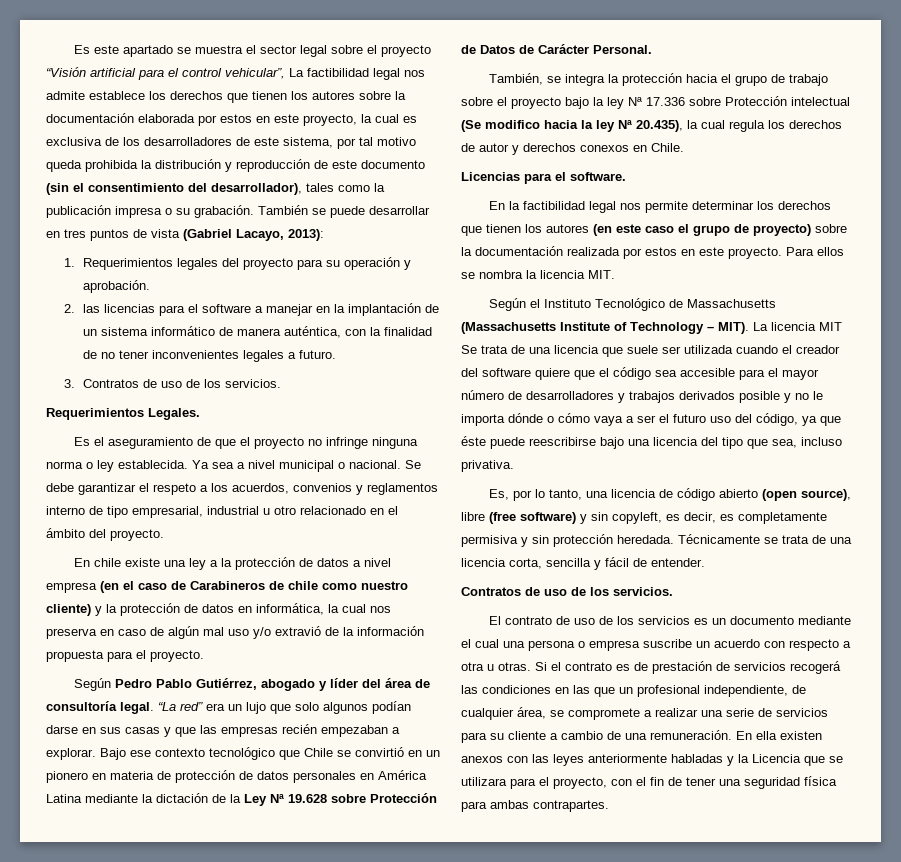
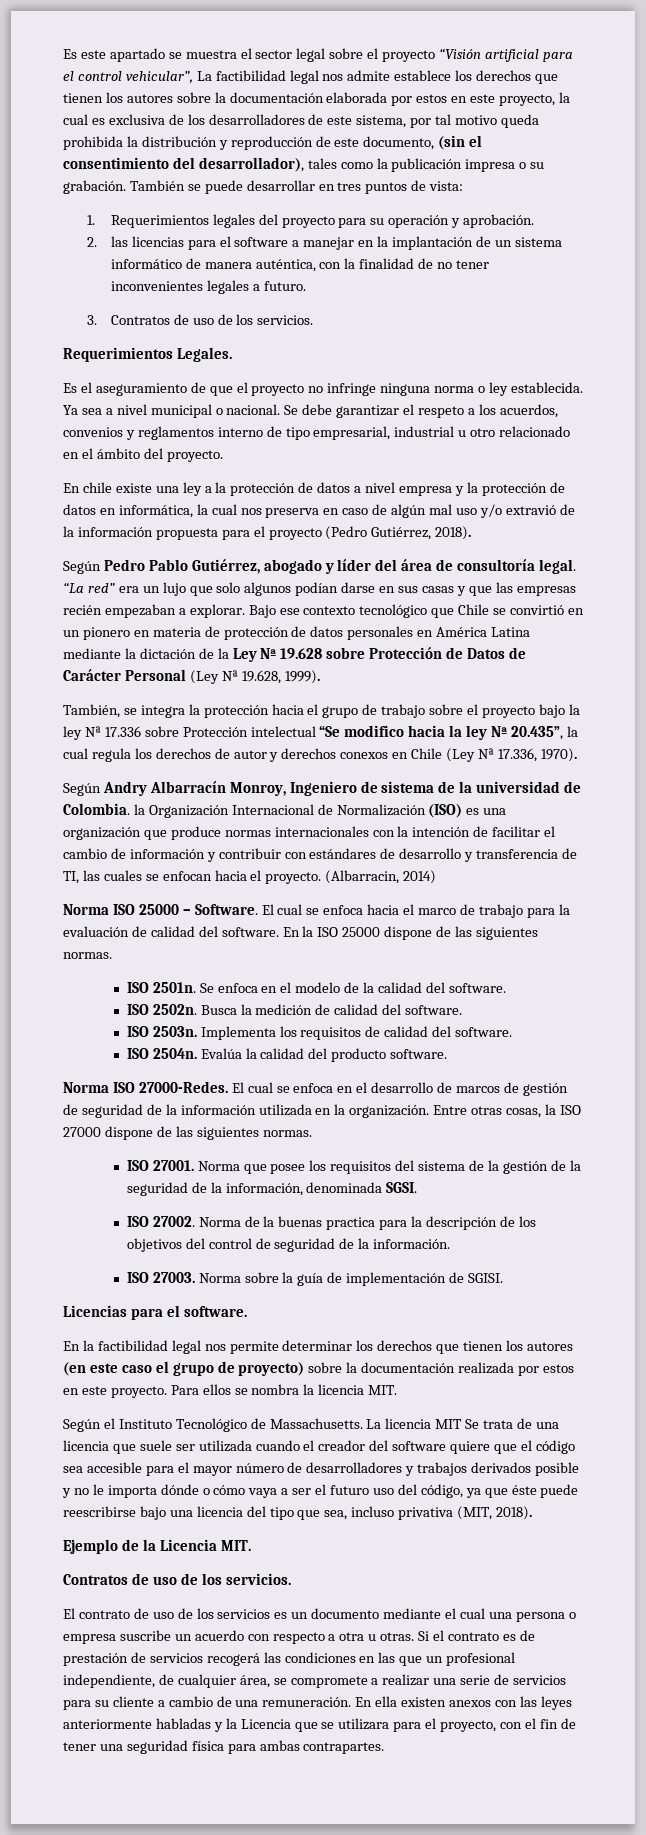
[361,160,425,169] documento -> [363,136,435,150] documento,
[151,229,324,241] vista (Gabriel Lacayo, 2013): -> [429,181,464,191] vista:
[100,581,408,593] [46,604,91,616] (en el caso de Carabineros de chile como nuestro cliente) -> (452, 491) none
[150,650,204,662] proyecto. -> [268,526,472,540] proyecto (Pedro Gutiérrez, 2018).
[593,45,652,54] Personal. -> [124,669,320,684] Personal (Ley Nª 19.628, 1999).
[461,120,481,132] (Se -> [319,725,341,737] “Se
[636,120,683,132] 20.435), -> [510,726,563,740] 20.435”,
[651,143,684,152] Chile. -> [411,748,577,762] [63,781,582,796] [63,803,507,818] [63,826,556,840] [63,848,578,862] [63,870,437,884] [63,904,570,918] [63,926,538,940] [63,952,112,959] [126,982,506,993] [126,1004,463,1015] [126,1026,513,1040] [126,1048,448,1062] [63,1081,568,1096] [63,1104,581,1118] [63,1126,312,1140] [126,1160,581,1174] [126,1182,418,1196] [126,1216,536,1230] [126,1238,451,1252] [126,1272,504,1286] Chile (Ley Nª 17.336, 1970). // Según Andry Albarracín Monroy, Ingeniero de sistema de la universidad de Colombia. la Organización Internacional de Normalización (ISO) es una organización que produce normas internacionales con la intención de facilitar el cambio de información y contribuir con estándares de desarrollo y transferencia de TI, las cuales se enfocan hacia el proyecto. (Albarracin, 2014) // Norma ISO 25000 – Software. El cual se enfoca hacia el marco de trabajo para la evaluación de calidad del software. En la ISO 25000 dispone de las siguientes normas. // ISO 2501n. Se enfoca en el modelo de la calidad del software. // ISO 2502n. Busca la medición de calidad del software. // ISO 2503n. Implementa los requisitos de calidad del software. // ISO 2504n. Evalúa la calidad del producto software. // Norma ISO 27000-Redes. El cual se enfoca en el desarrollo de marcos de gestión de seguridad de la información utilizada en la organización. Entre otras cosas, la ISO 27000 dispone de las siguientes normas. // ISO 27001. Norma que posee los requisitos del sistema de la gestión de la seguridad de la información, denominada SGSI. // ISO 27002. Norma de la buenas practica para la descripción de los objetivos del control de seguridad de la información. // ISO 27003. Norma sobre la guía de implementación de SGISI.
[687,299,777,308] [461,322,749,334] Massachusetts (Massachusetts Institute of Technology – MIT). -> [269,1418,363,1429] Massachusetts.
[461,460,514,472] [489,488,852,501] [461,512,827,524] [461,534,852,547] [461,557,705,570] privativa. // Es, por lo tanto, una licencia de código abierto (open source), libre (free software) y sin copyleft, es decir, es completamente permisiva y sin protección heredada. Técnicamente se trata de una licencia corta, sencilla y fácil de entender. -> [398,1506,533,1520] [63,1539,251,1554] privativa (MIT, 2018). // Ejemplo de la Licencia MIT.

